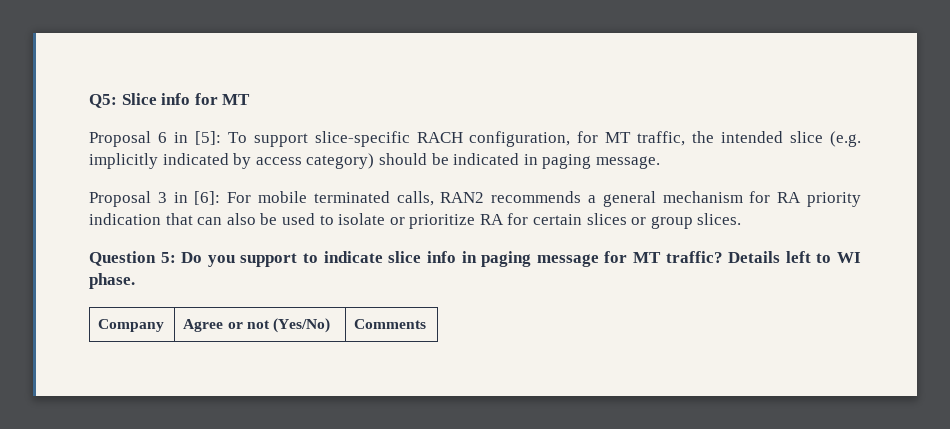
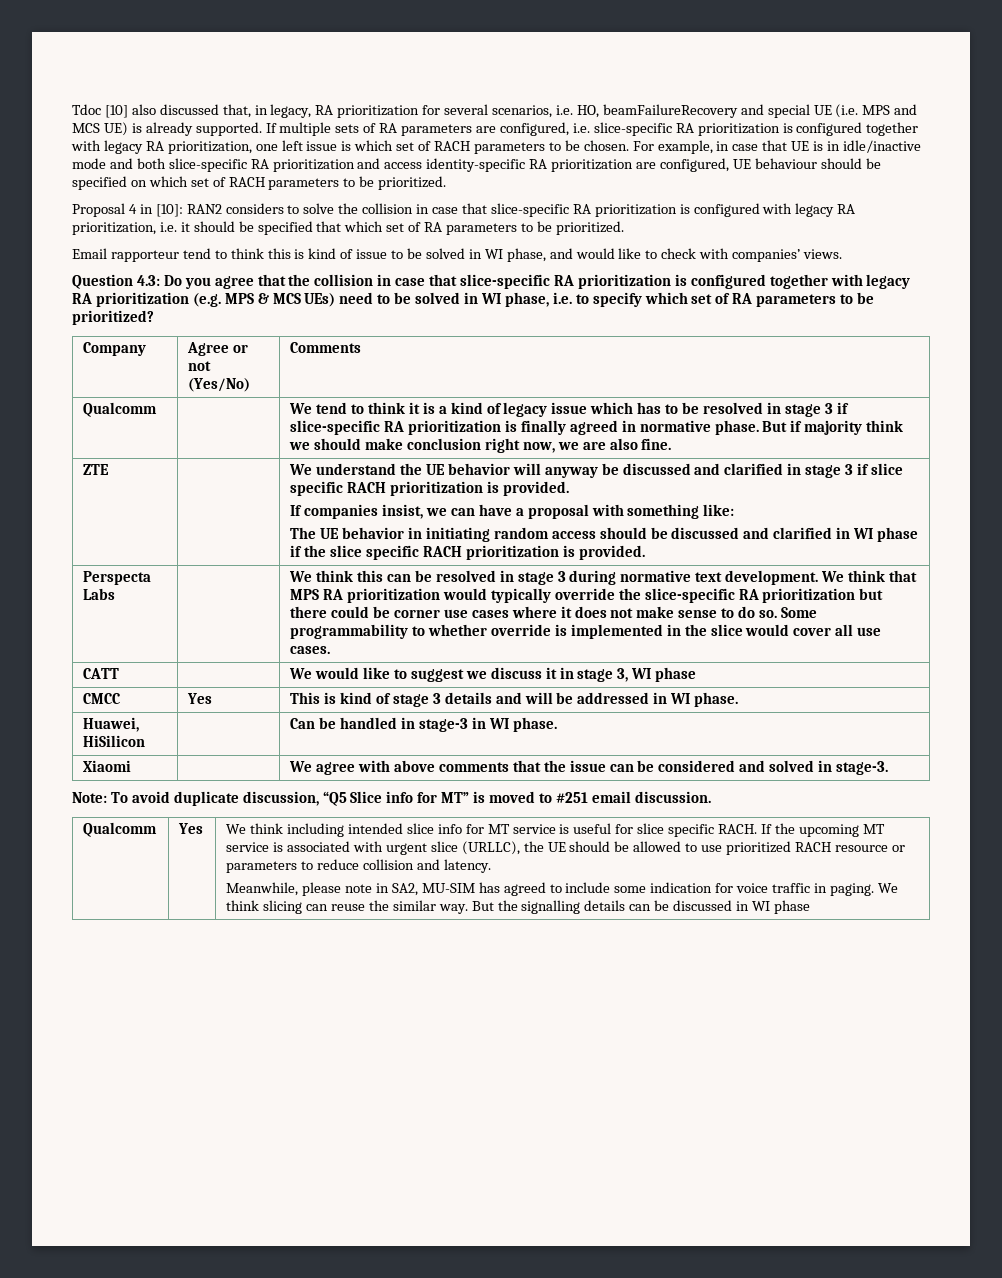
[89,93,251,108] [89,131,861,147] [89,153,660,169] [89,191,861,207] [89,213,742,229] Q5: Slice info for MT // Proposal 6 in [5]: To support slice-specific RACH configuration, for MT traffic, the intended slice (e.g. implicitly indicated by access category) should be indicated in paging message. // Proposal 3 in [6]: For mobile terminated calls, RAN2 recommends a general mechanism for RA priority indication that can also be used to isolate or prioritize RA for certain slices or group slices. -> [72,104,918,118] [72,122,919,136] [71,140,921,154] [72,158,881,172] [72,176,447,190] [72,203,856,217] [72,221,624,235] [72,248,843,262] Tdoc [10] also discussed that, in legacy, RA prioritization for several scenarios, i.e. HO, beamFailureRecovery and special UE (i.e. MPS and MCS UE) is already supported. If multiple sets of RA parameters are configured, i.e. slice-specific RA prioritization is configured together with legacy RA prioritization, one left issue is which set of RACH parameters to be chosen. For example, in case that UE is in idle/inactive mode and both slice-specific RA prioritization and access identity-specific RA prioritization are configured, UE behaviour should be specified on which set of RACH parameters to be prioritized. // Proposal 4 in [10]: RAN2 considers to solve the collision in case that slice-specific RA prioritization is configured with legacy RA prioritization, i.e. it should be specified that which set of RA parameters to be prioritized. // Email rapporteur tend to think this is kind of issue to be solved in WI phase, and would like to check with companies’ views.
[160,252,176,263] 5: -> [136,275,160,286] 4.3:
[240,251,861,267] [89,273,135,289] support to indicate slice info in paging message for MT traffic? Details left to WI phase. -> [214,274,911,289] [72,292,875,307] [72,310,154,325] agree that the collision in case that slice-specific RA prioritization is configured together with legacy RA prioritization (e.g. MPS & MCS UEs) need to be solved in WI phase, i.e. to specify which set of RA parameters to be prioritized?
(427, 324) none -> [83,402,158,417] [289,402,849,417] [290,420,904,435] [289,438,672,453] [83,464,110,475] [289,463,903,478] [290,481,569,496] [290,504,735,519] [290,527,919,542] [290,545,645,560] [83,571,152,585] [83,588,116,600] [289,570,917,585] [290,588,884,603] [290,606,817,618] [290,624,882,639] [290,646,331,654] [83,668,120,679] [289,667,697,682] [83,693,121,704] [187,693,213,704] [290,692,739,707] [83,717,140,732] [83,735,146,747] [290,717,557,732] [83,760,132,772] [289,760,889,775] [72,791,711,806] [83,822,158,837] [178,823,204,834] [226,823,885,837] [226,841,905,855] [226,859,491,873] [226,882,898,896] [226,900,810,914] // Qualcomm | | We tend to think it is a kind of legacy issue which has to be resolved in stage 3 if slice-specific RA prioritization is finally agreed in normative phase. But if majority think we should make conclusion right now, we are also fine. // ZTE | | We understand the UE behavior will anyway be discussed and clarified in stage 3 if slice specific RACH prioritization is provided. // If companies insist, we can have a proposal with something like: // The UE behavior in initiating random access should be discussed and clarified in WI phase if the slice specific RACH prioritization is provided. // Perspecta Labs | | We think this can be resolved in stage 3 during normative text development. We think that MPS RA prioritization would typically override the slice-specific RA prioritization but there could be corner use cases where it does not make sense to do so. Some programmability to whether override is implemented in the slice would cover all use cases. // CATT | | We would like to suggest we discuss it in stage 3, WI phase // CMCC | Yes | This is kind of stage 3 details and will be addressed in WI phase. // Huawei, HiSilicon | | Can be handled in stage-3 in WI phase. // Xiaomi | | We agree with above comments that the issue can be considered and solved in stage-3. // Note: To avoid duplicate discussion, “Q5 Slice info for MT” is moved to #251 email discussion. // Qualcomm | Yes | We think including intended slice info for MT service is useful for slice specific RACH. If the upcoming MT service is associated with urgent slice (URLLC), the UE should be allowed to use prioritized RACH resource or parameters to reduce collision and latency. // Meanwhile, please note in SA2, MU-SIM has agreed to include some indication for voice traffic in paging. We think slicing can reuse the similar way. But the signalling details can be discussed in WI phase

